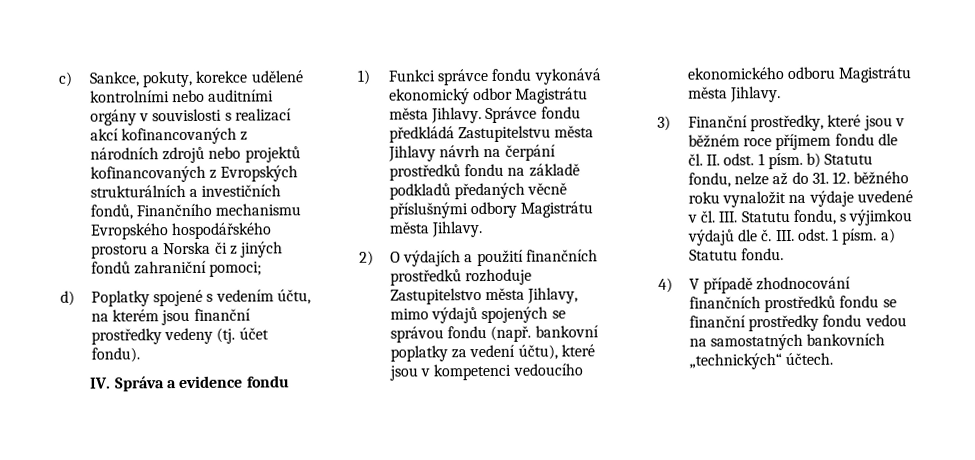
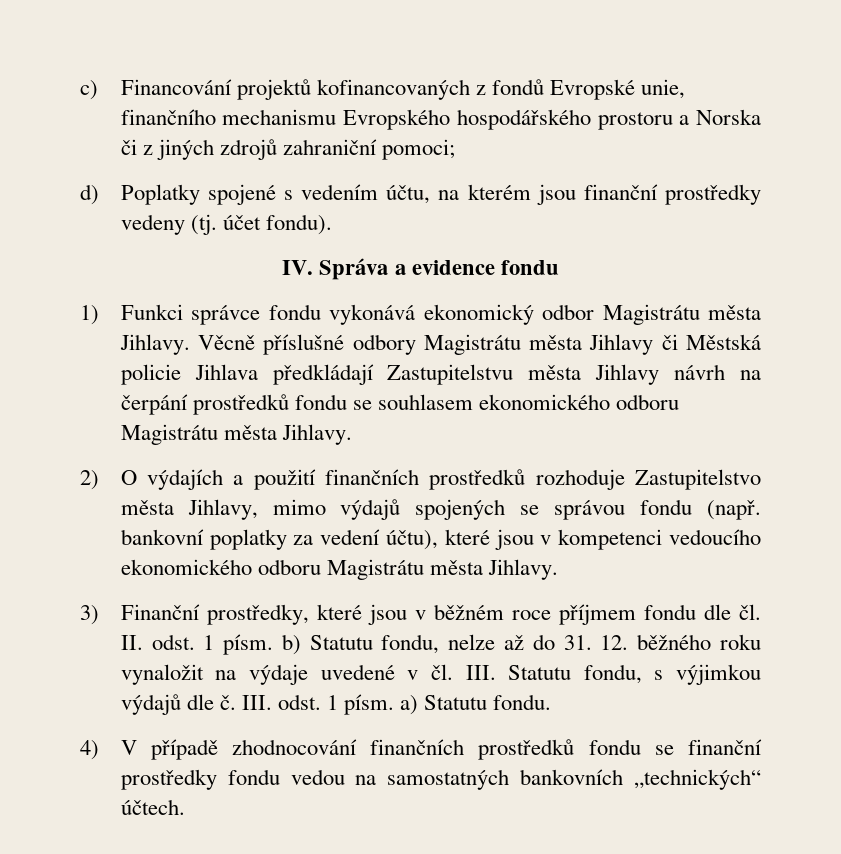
[88,70,304,88] [89,89,275,103] [89,108,292,126] [89,127,249,145] [89,146,301,164] [89,165,299,183] [89,184,282,198] [89,203,212,220] Sankce, pokuty, korekce udělené kontrolními nebo auditními orgány v souvislosti s realizací akcí kofinancovaných z národních zdrojů nebo projektů kofinancovaných z Evropských strukturálních a investičních fondů, Finančního -> [120,79,686,100] [120,109,216,125] Financování projektů kofinancovaných z fondů Evropské unie, finančního
[90,261,131,274] fondů -> [219,139,277,160] zdrojů
[485,106,581,124] [388,126,455,143] Správce fondu předkládá -> [198,334,761,355] [120,364,374,385] Věcně příslušné odbory Magistrátu města Jihlavy či Městská policie Jihlava předkládají
[507,163,580,177] [388,182,568,200] [388,201,517,219] na základě podkladů předaných věcně příslušnými odbory -> [352,394,680,410] se souhlasem ekonomického odboru

